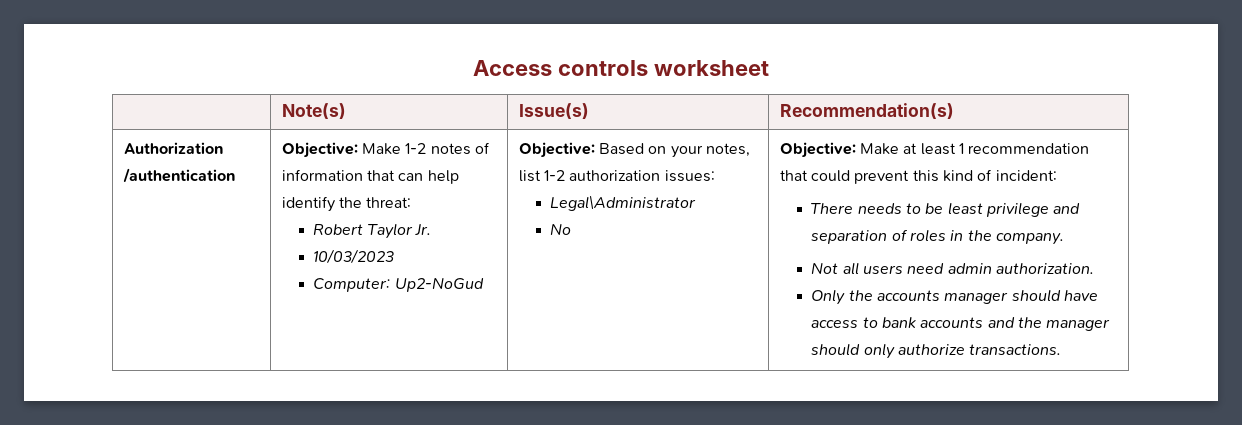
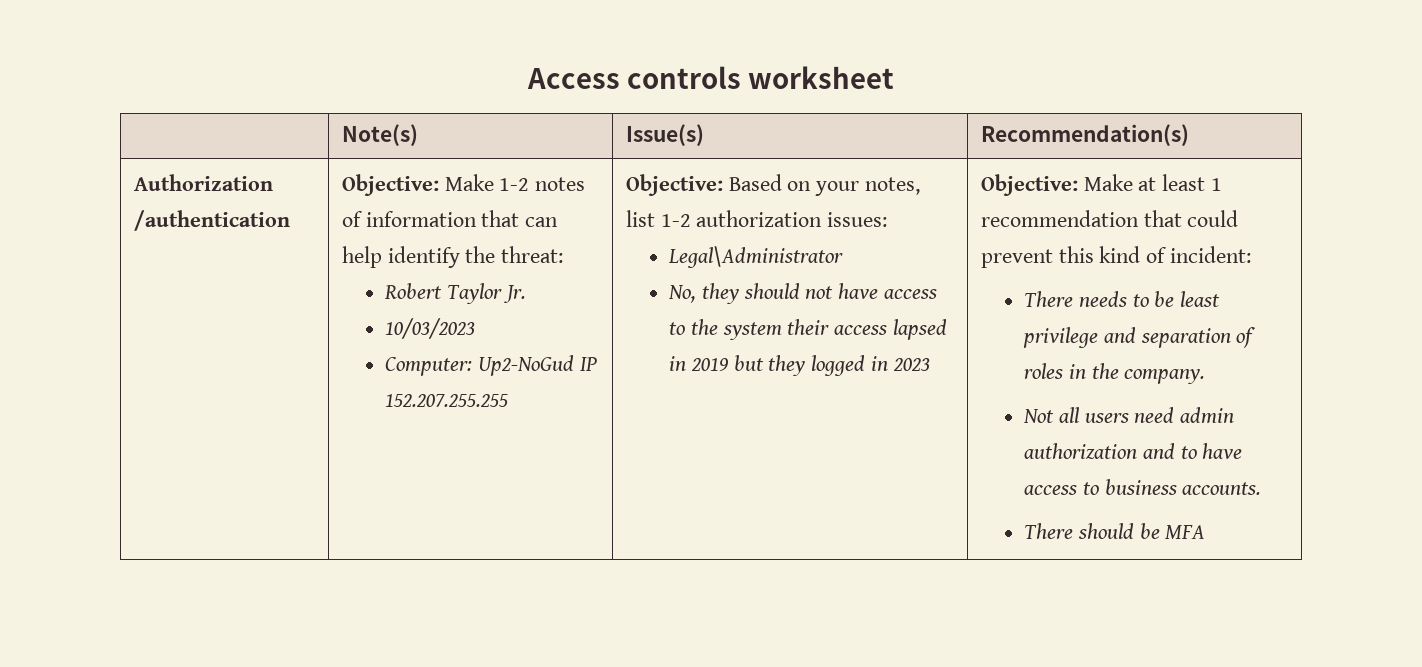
(484, 284) none -> [579,357,597,371] [384,394,508,407] IP 152.207.255.255
[550,223,572,236] No -> [667,283,937,304] [668,319,947,340] [668,355,930,376] No, they should not have access to the system their access lapsed in 2019 but they logged in 2023
[996,263,1095,274] [811,289,1099,305] [811,317,1111,331] [811,343,1062,359] authorization. // Only the accounts manager should have access to bank accounts and the manager should only authorize transactions. -> [1023,443,1243,459] [1023,479,1262,495] [1023,523,1206,539] authorization and to have access to business accounts. // There should be MFA

